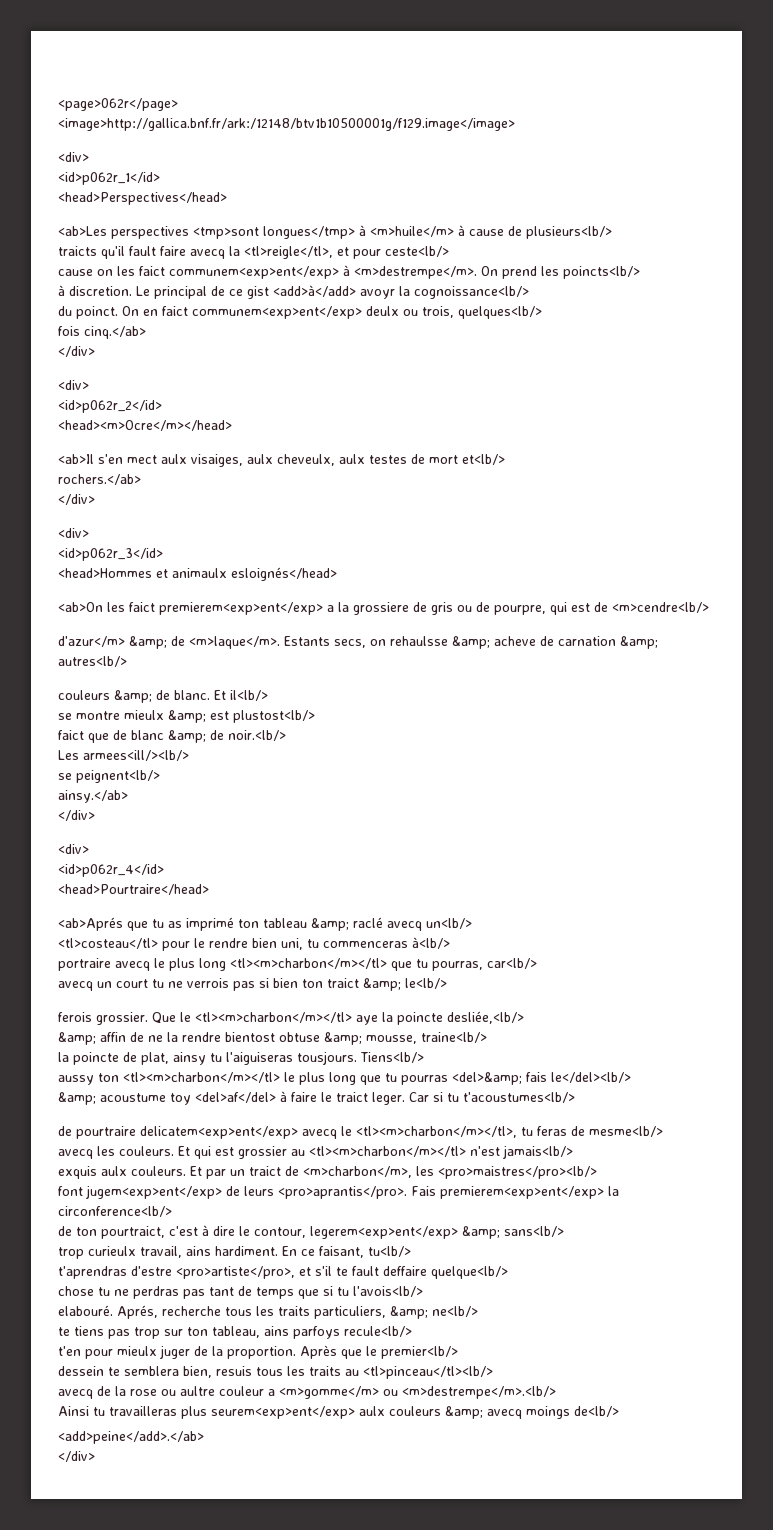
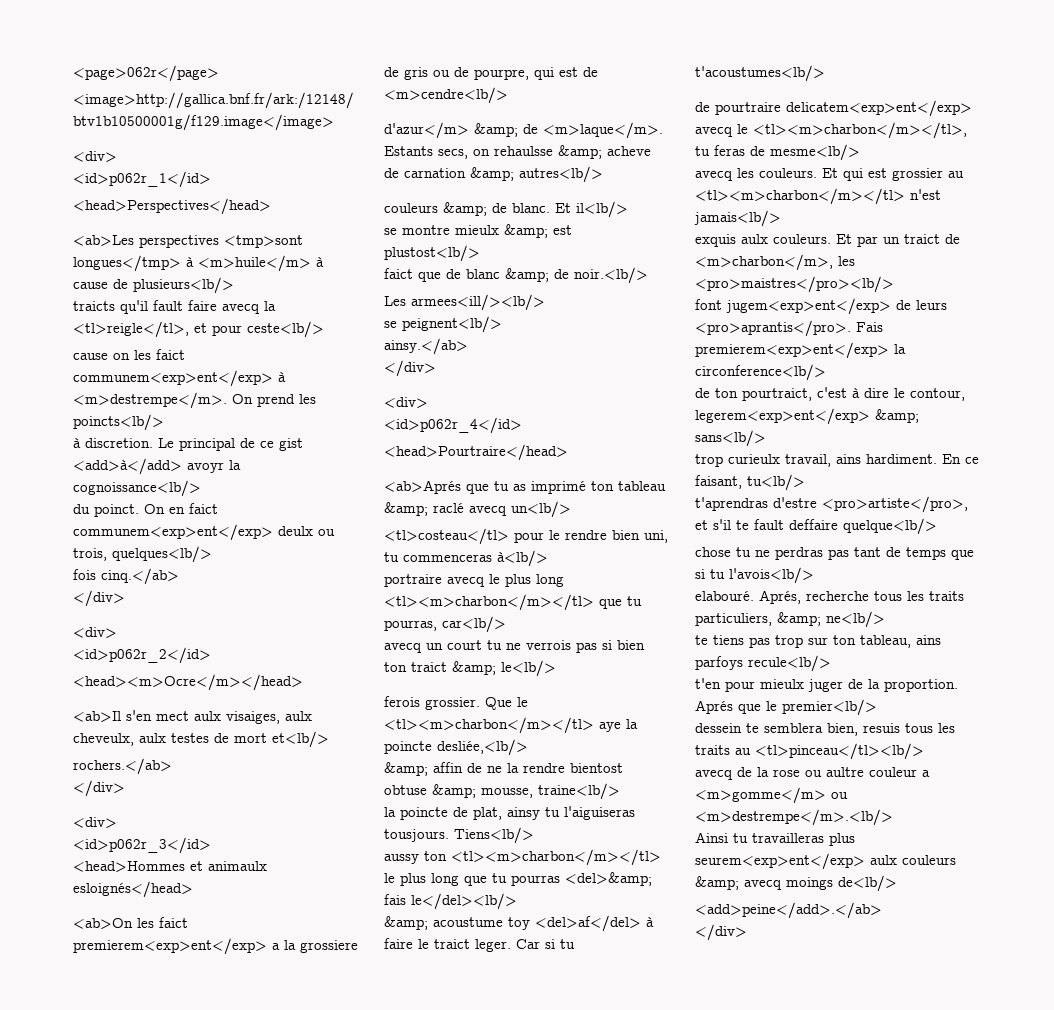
[300,1345,337,1359] Après -> [695,700,733,714] Aprés

